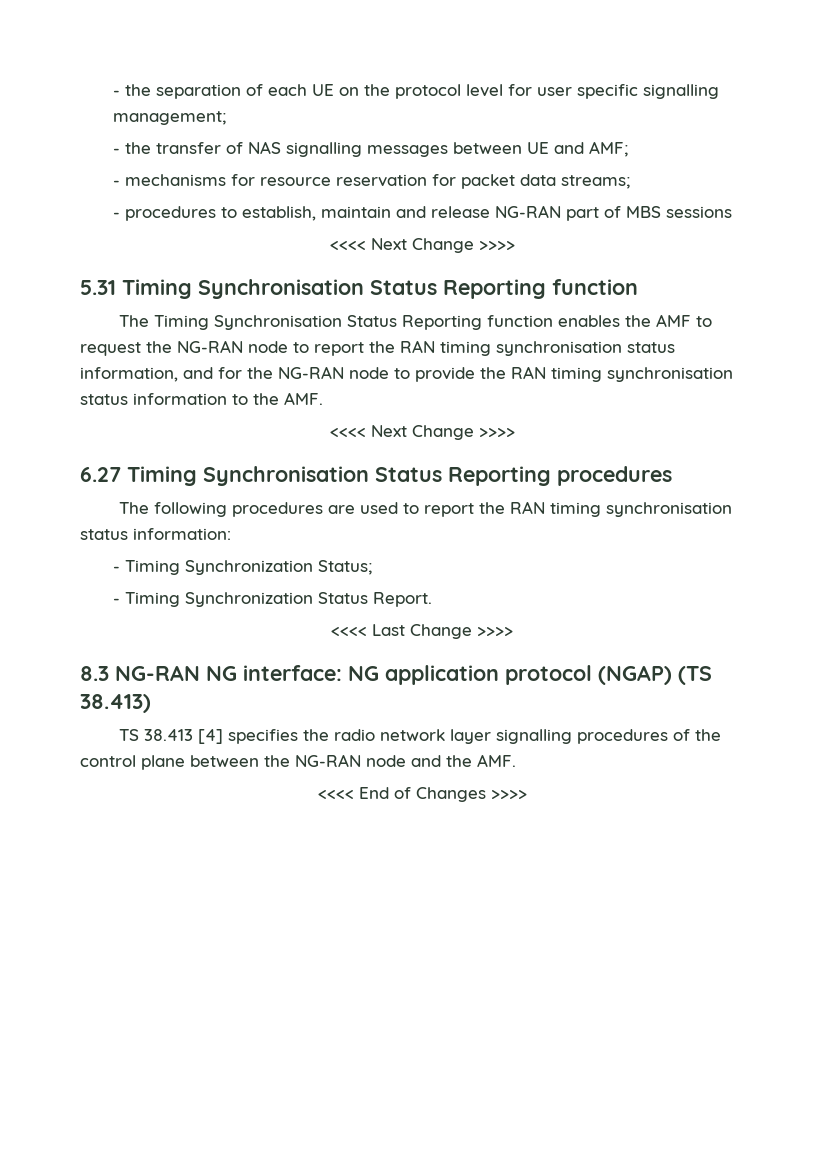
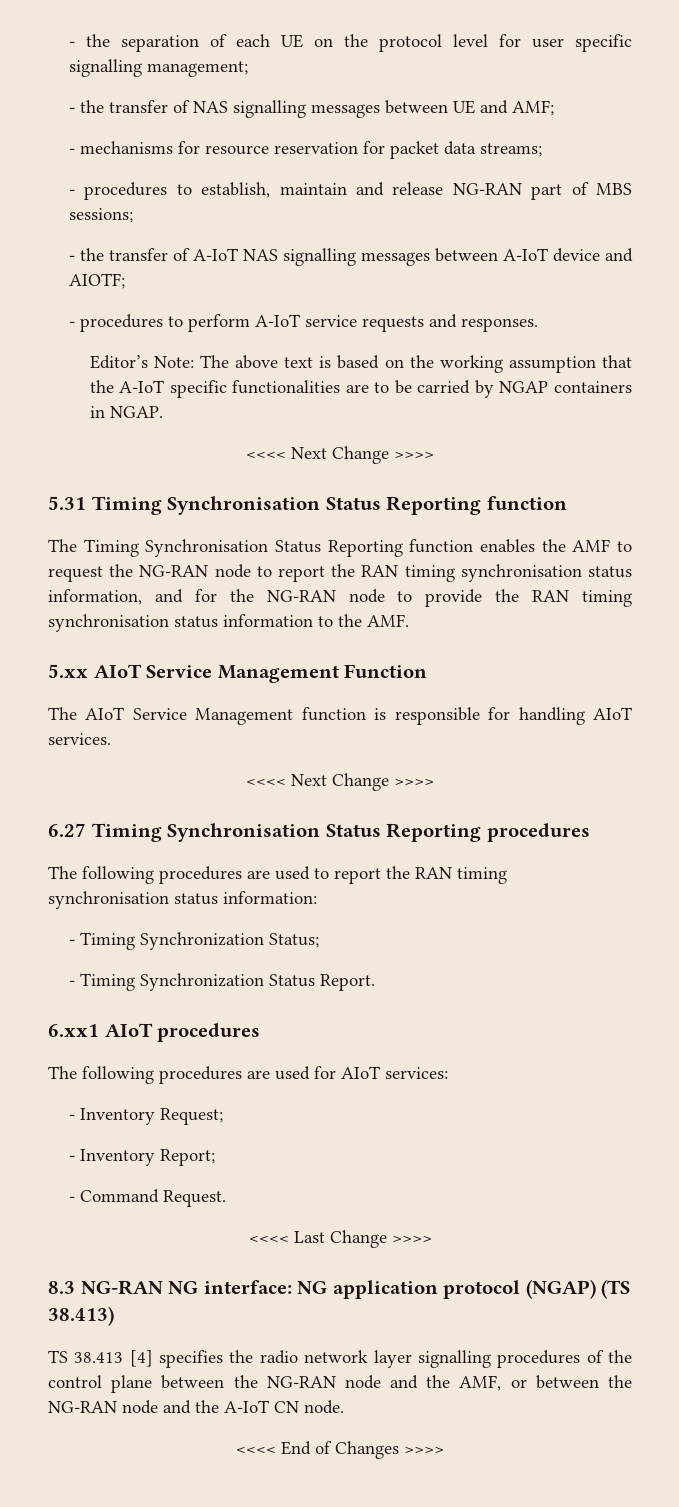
[665,206,732,218] sessions -> [68,208,133,223] [68,248,633,266] [68,273,125,289] [68,314,538,332] [89,355,632,373] [89,380,632,398] [89,406,163,418] sessions; // - the transfer of A-IoT NAS signalling messages between A-IoT device and AIOTF; // - procedures to perform A-IoT service requests and responses. // Editor’s Note: The above text is based on the working assumption that the A-IoT specific functionalities are to be carried by NGAP containers in NGAP.
(323, 398) none -> [48,664,428,683] [48,707,633,725] [48,733,111,745] // 5.xx AIoT Service Management Function // The AIoT Service Management function is responsible for handling AIoT services.
(432, 599) none -> [48,1023,261,1042] [48,1066,448,1084] [68,1108,223,1125] [68,1149,215,1166] [68,1189,226,1207] // 6.xx1 AIoT procedures // The following procedures are used for AIoT services: // - Inventory Request; // - Inventory Report; // - Command Request.
[477,754,516,767] AMF. -> [459,1375,632,1391] [48,1400,344,1414] AMF, or between the NG-RAN node and the A-IoT CN node.

